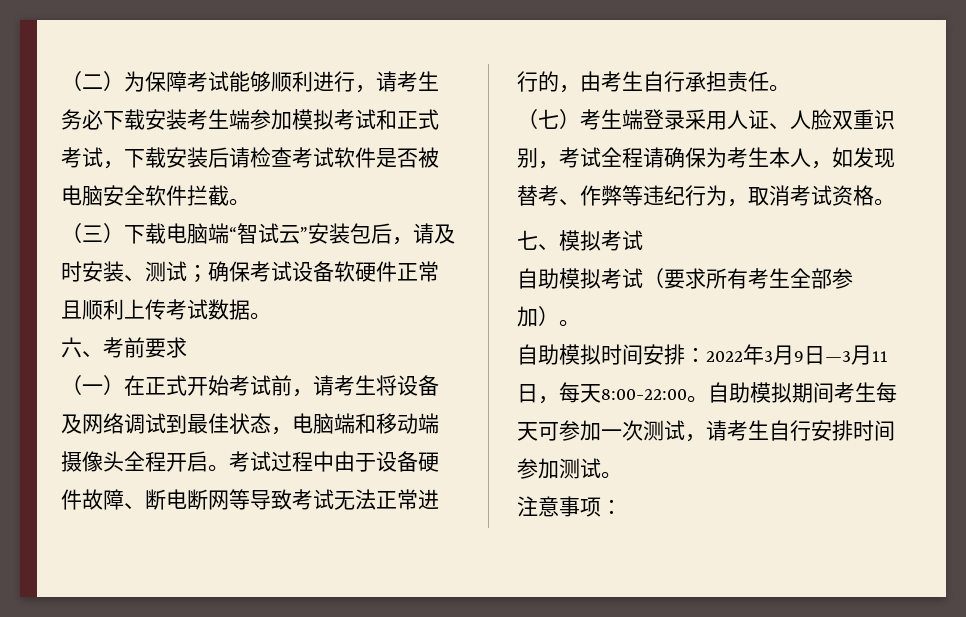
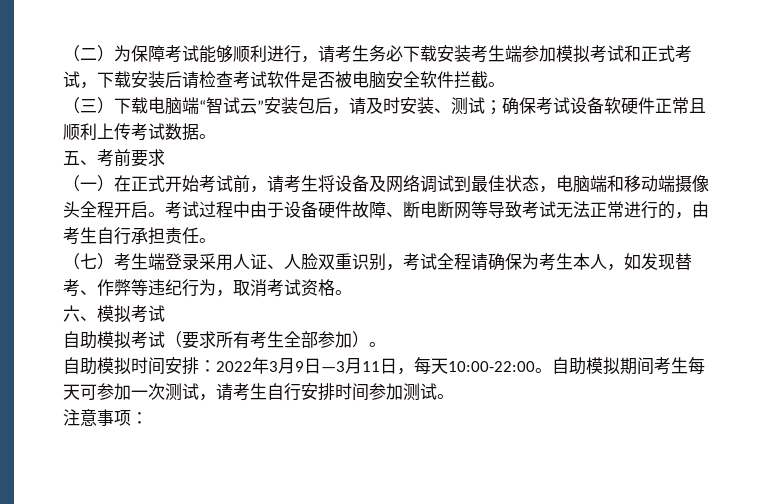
[61,337,82,358] 六 -> [63,151,80,165] 五
[517,230,538,250] 七 -> [63,305,80,322] 六
[601,389,687,400] 8:00-22:00 -> [448,361,535,372] 10:00-22:00

